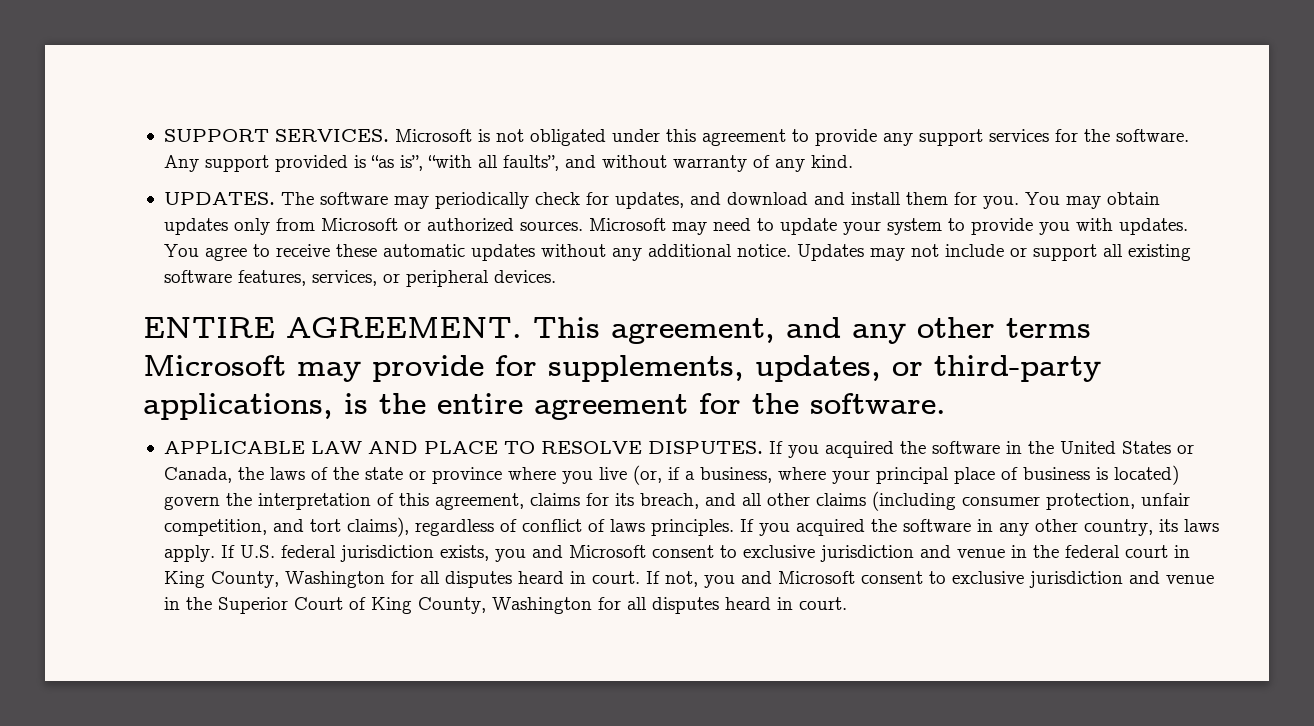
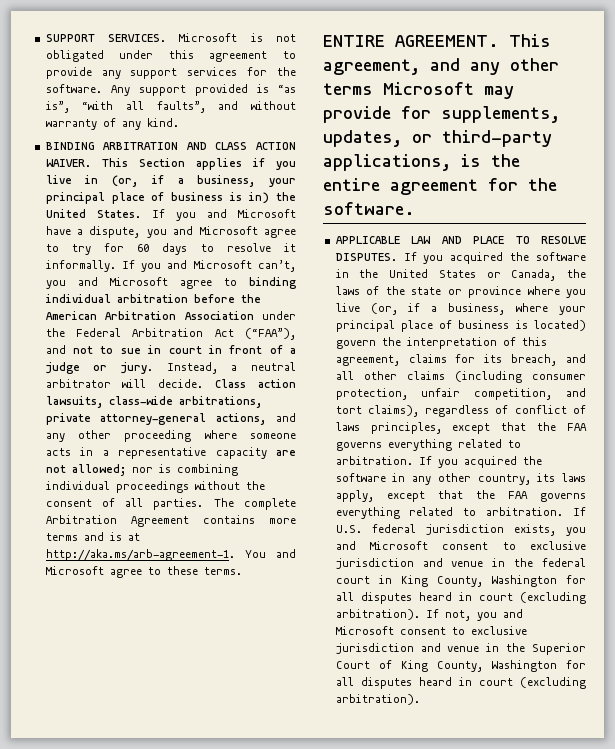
[163,192,1160,209] [163,218,1188,235] [163,244,1191,261] [163,270,556,287] UPDATES. The software may periodically check for updates, and download and install them for you. You may obtain updates only from Microsoft or authorized sources. Microsoft may need to update your system to provide you with updates. You agree to receive these automatic updates without any additional notice. Updates may not include or support all existing software features, services, or peripheral devices. -> [45,142,296,150] [45,158,296,170] [45,175,296,187] [45,192,296,204] [45,209,296,221] [45,226,296,238] [45,243,296,255] [45,260,296,272] [45,277,296,289] [45,294,261,303] [45,311,296,320] [45,328,296,340] [45,345,297,354] [45,362,296,374] [45,379,296,388] [45,396,262,408] [45,413,296,425] [45,430,296,442] [45,447,296,459] [45,464,238,476] [45,481,265,493] [45,498,296,510] [45,515,296,527] [45,532,140,541] [45,549,296,561] [45,566,242,578] BINDING ARBITRATION AND CLASS ACTION WAIVER. This Section applies if you live in (or, if a business, your principal place of business is in) the United States. If you and Microsoft have a dispute, you and Microsoft agree to try for 60 days to resolve it informally. If you and Microsoft can’t, you and Microsoft agree to binding individual arbitration before the American Arbitration Association under the Federal Arbitration Act (“FAA”), and not to sue in court in front of a judge or jury. Instead, a neutral arbitrator will decide. Class action lawsuits, class-wide arbitrations, private attorney-general actions, and any other proceeding where someone acts in a representative capacity are not allowed; nor is combining individual proceedings without the consent of all parties. The complete Arbitration Agreement contains more terms and is at http://aka.ms/arb-agreement-1. You and Microsoft agree to these terms.
[650,519,734,536] principles. -> [370,422,587,434] [335,439,521,451] [335,456,413,465] principles, except that the FAA governs everything related to arbitration.
[163,545,215,562] apply. -> [335,490,586,502] [335,507,564,519] apply, except that the FAA governs everything related to arbitration.
[591,571,640,584] court. -> [478,592,586,604] [335,609,420,620] court (excluding arbitration).
[798,597,847,610] court. -> [478,677,586,689] [335,694,420,705] court (excluding arbitration).

